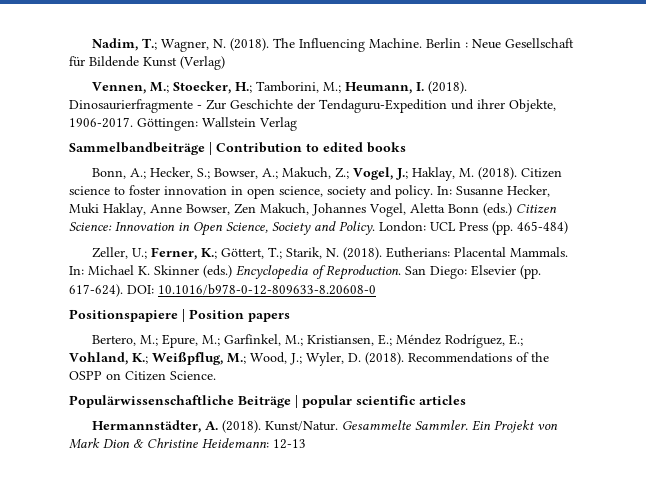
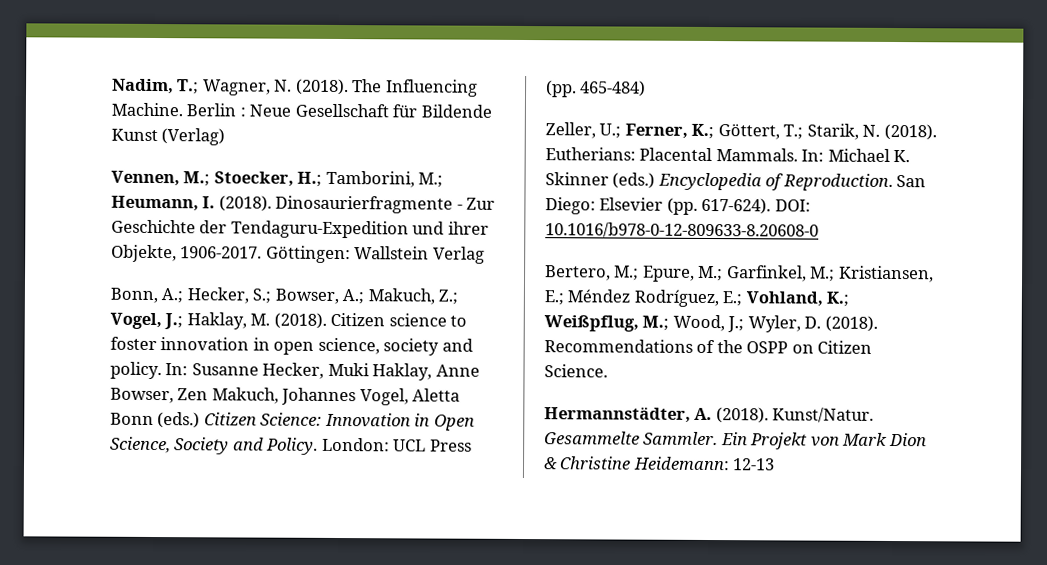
[69,142,406,155] // Sammelbandbeiträge | Contribution to edited books -> (485, 255) none
[69,309,290,322] // Positionspapiere | Position papers -> (819, 230) none
[69,395,466,408] // Populärwissenschaftliche Beiträge | popular scientific articles -> (608, 371) none

